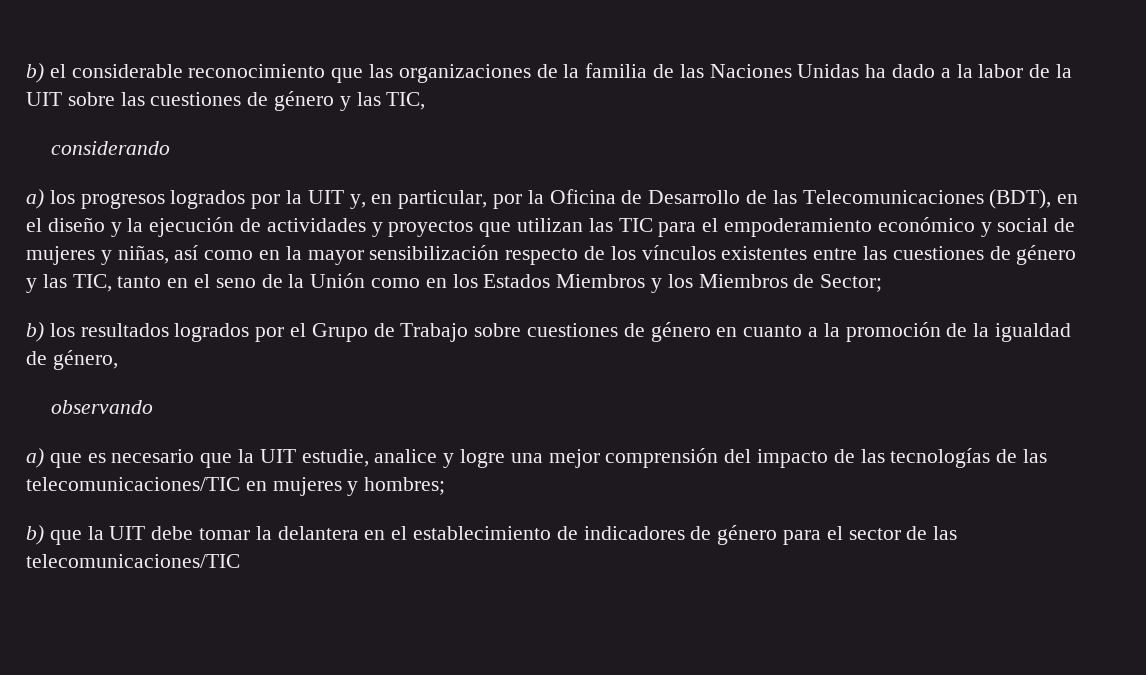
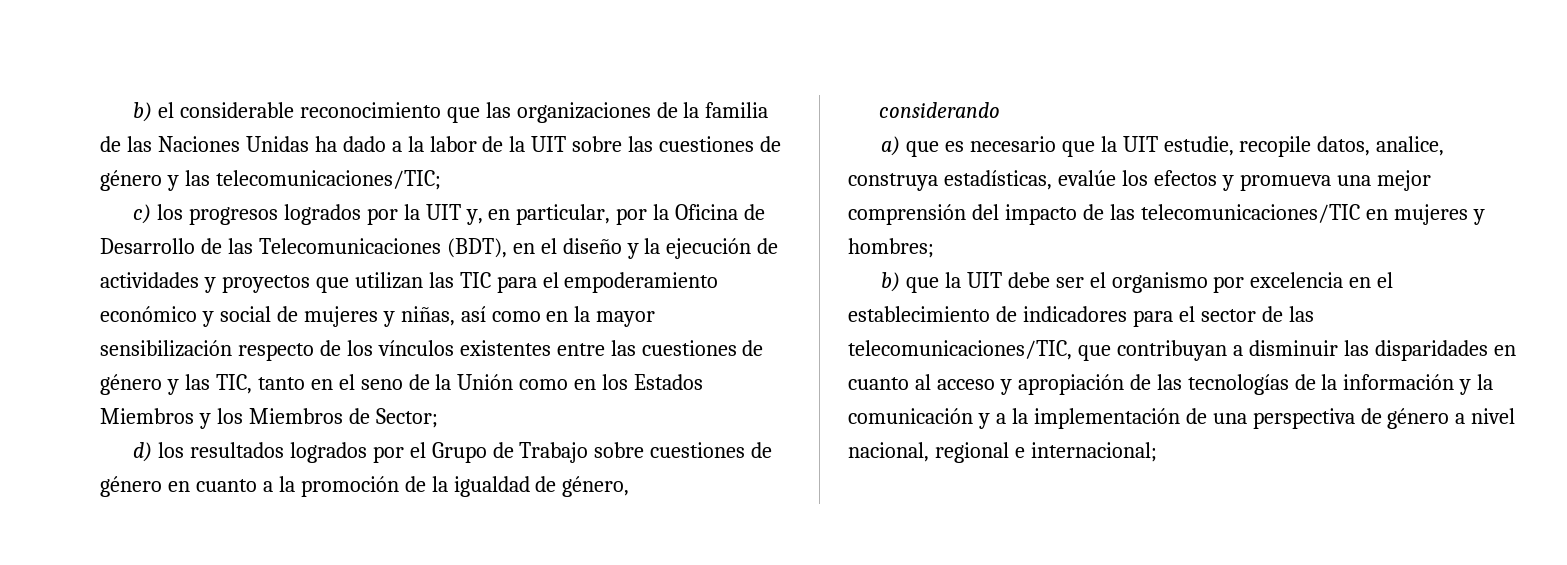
[386,92,426,110] [50,141,170,155] [26,189,44,209] TIC, // considerando // a) -> [215,170,441,190] [132,204,151,224] telecomunicaciones/TIC; // c)
[26,322,44,342] b) -> [132,442,152,462] d)
[50,400,153,414] observando -> [878,102,1000,118] considerando
[374,449,506,468] analice y logre -> [1239,136,1445,157] [848,170,1331,191] recopile datos, analice, construya estadísticas, evalúe los efectos y promueva
[890,448,1048,468] tecnologías de las -> (1135, 212) none
[199,526,359,540] tomar la delantera -> [1055,272,1344,293] ser el organismo por excelencia
[690,525,778,545] de género -> (1127, 314) none
[26,554,240,568] telecomunicaciones/TIC -> [848,340,1516,361] [848,374,1494,395] [848,408,1516,429] [848,442,1157,463] telecomunicaciones/TIC, que contribuyan a disminuir las disparidades en cuanto al acceso y apropiación de las tecnologías de la información y la comunicación y a la implementación de una perspectiva de género a nivel nacional, regional e internacional;

